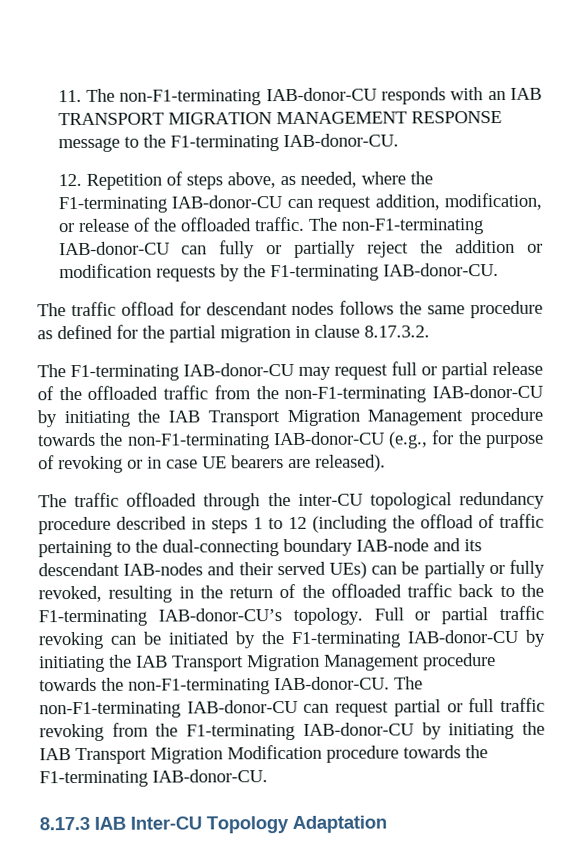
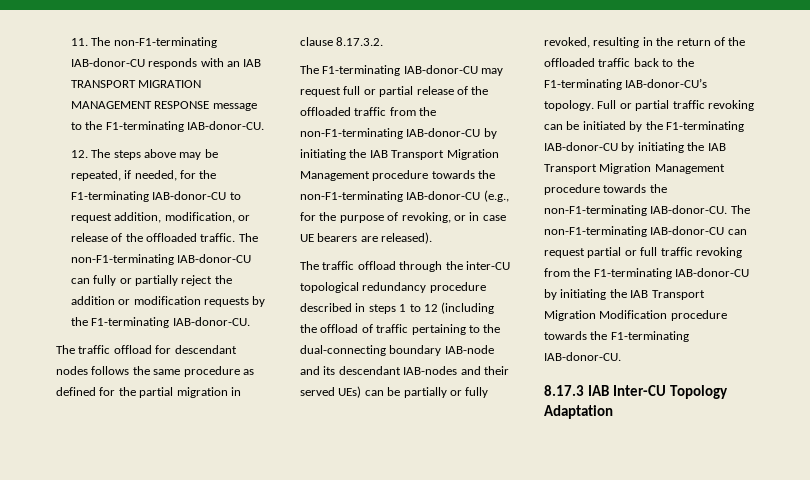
[85,171,433,190] [57,195,313,214] Repetition of steps above, as needed, where the F1-terminating IAB-donor-CU can -> [91,149,218,160] [70,170,217,181] [70,191,241,202] The steps above may be repeated, if needed, for the F1-terminating IAB-donor-CU to
[58,455,123,474] revoking -> [401,212,451,223] revoking,
[126,492,198,507] offloaded -> [357,261,396,270] offload

